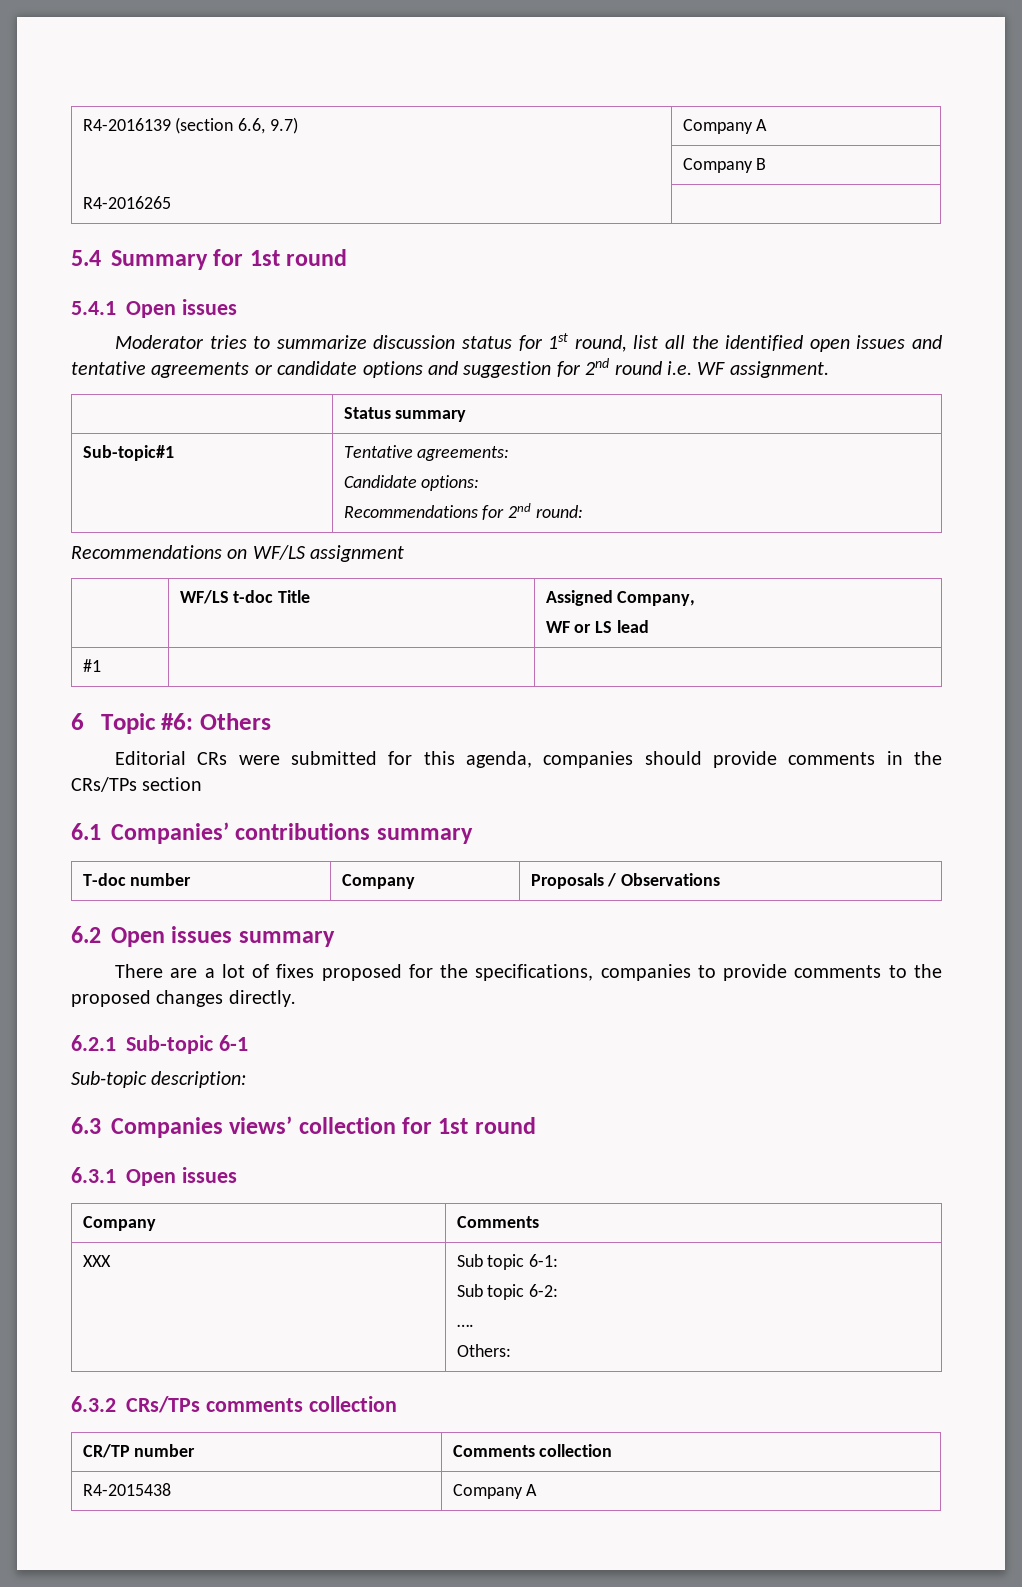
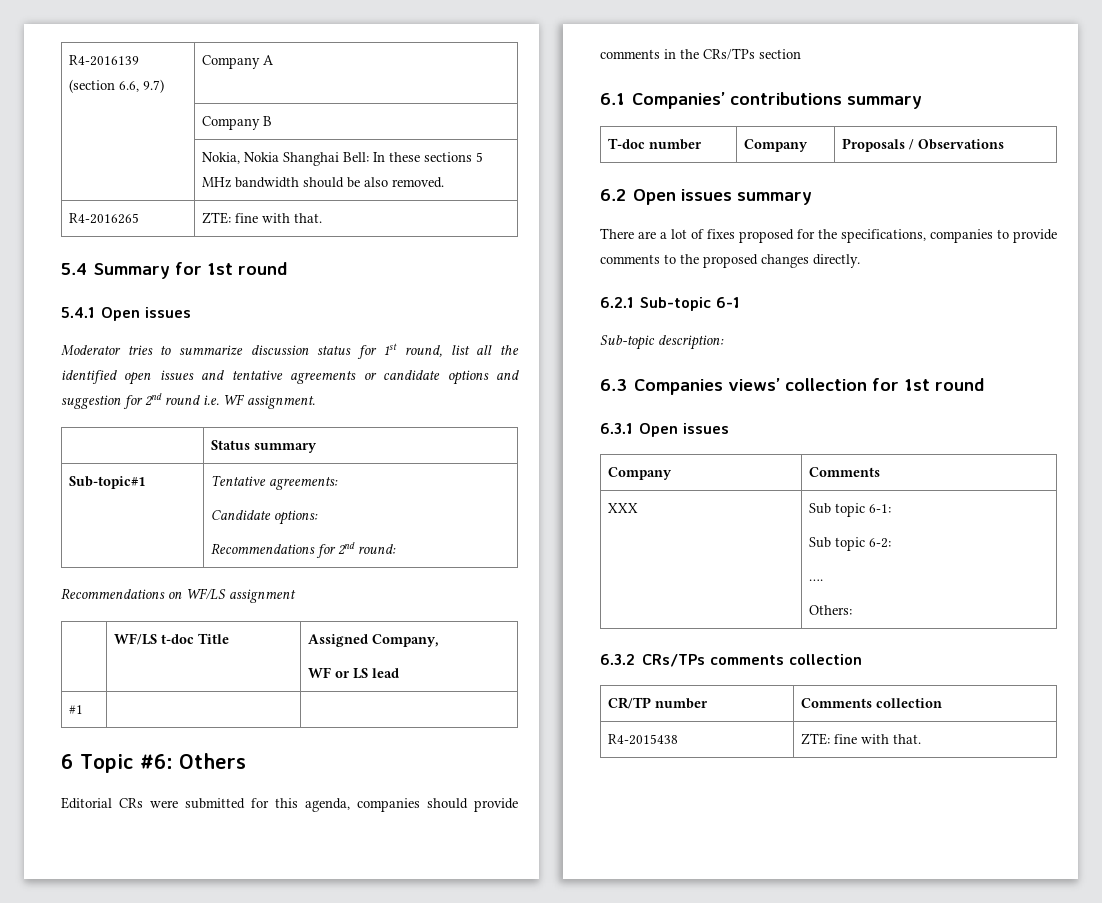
[82,196,171,209] R4-2016265 | -> [202,152,484,166] [202,177,445,188] [69,213,140,224] [202,212,323,224] | Nokia, Nokia Shanghai Bell: In these sections 5 MHz bandwidth should be also removed. // R4-2016265 | ZTE: fine with that.
[452,1484,538,1499] Company A -> [801,733,922,745] ZTE: fine with that.

